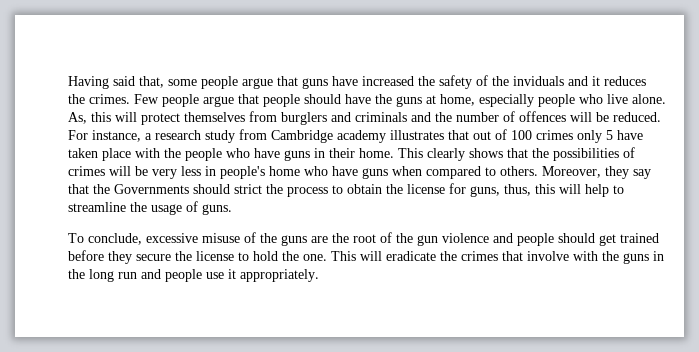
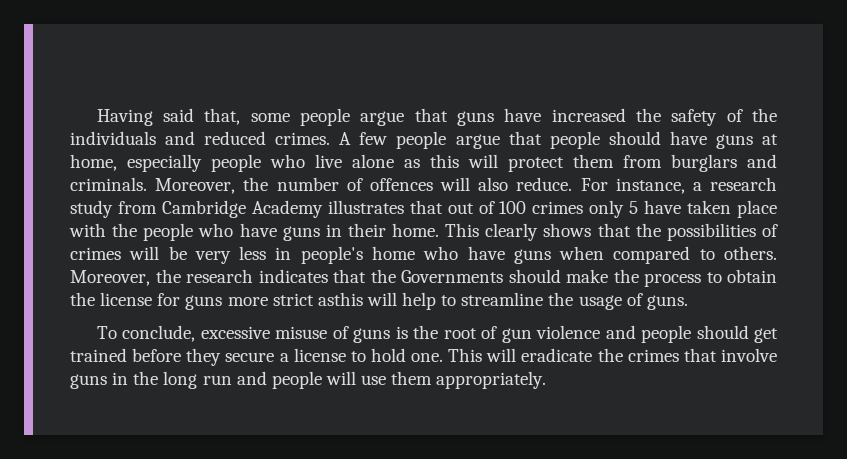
[513,76,646,86] [68,94,159,104] inviduals and it reduces the crimes. Few -> [70,131,388,145] individuals and reduced crimes. A few
[375,94,392,104] the -> (707, 138) none
[632,94,666,104] [68,112,87,124] alone. As, -> [352,154,420,168] alone as
[184,111,431,125] themselves from burglers and criminals and -> [573,154,777,172] [70,177,236,194] them from burglars and criminals. Moreover,
[596,112,661,122] be reduced. -> [478,177,573,191] also reduce.
[337,130,386,143] academy -> [251,200,323,218] Academy
[605,166,651,179] they say -> [155,269,328,283] the research indicates
[234,184,262,194] strict -> [566,269,608,283] make
[470,184,555,197] guns, thus, this -> [185,292,363,310] guns more strict asthis
[260,233,328,246] the guns are -> [353,326,408,343] guns is
[396,233,413,243] the -> (498, 332) none
[175,251,192,261] the -> [279,353,289,362] a
[282,251,299,261] the -> (406, 355) none
[573,251,619,261] with the -> (777, 355) none
[206,269,236,279] use it -> [325,371,433,385] will use them

